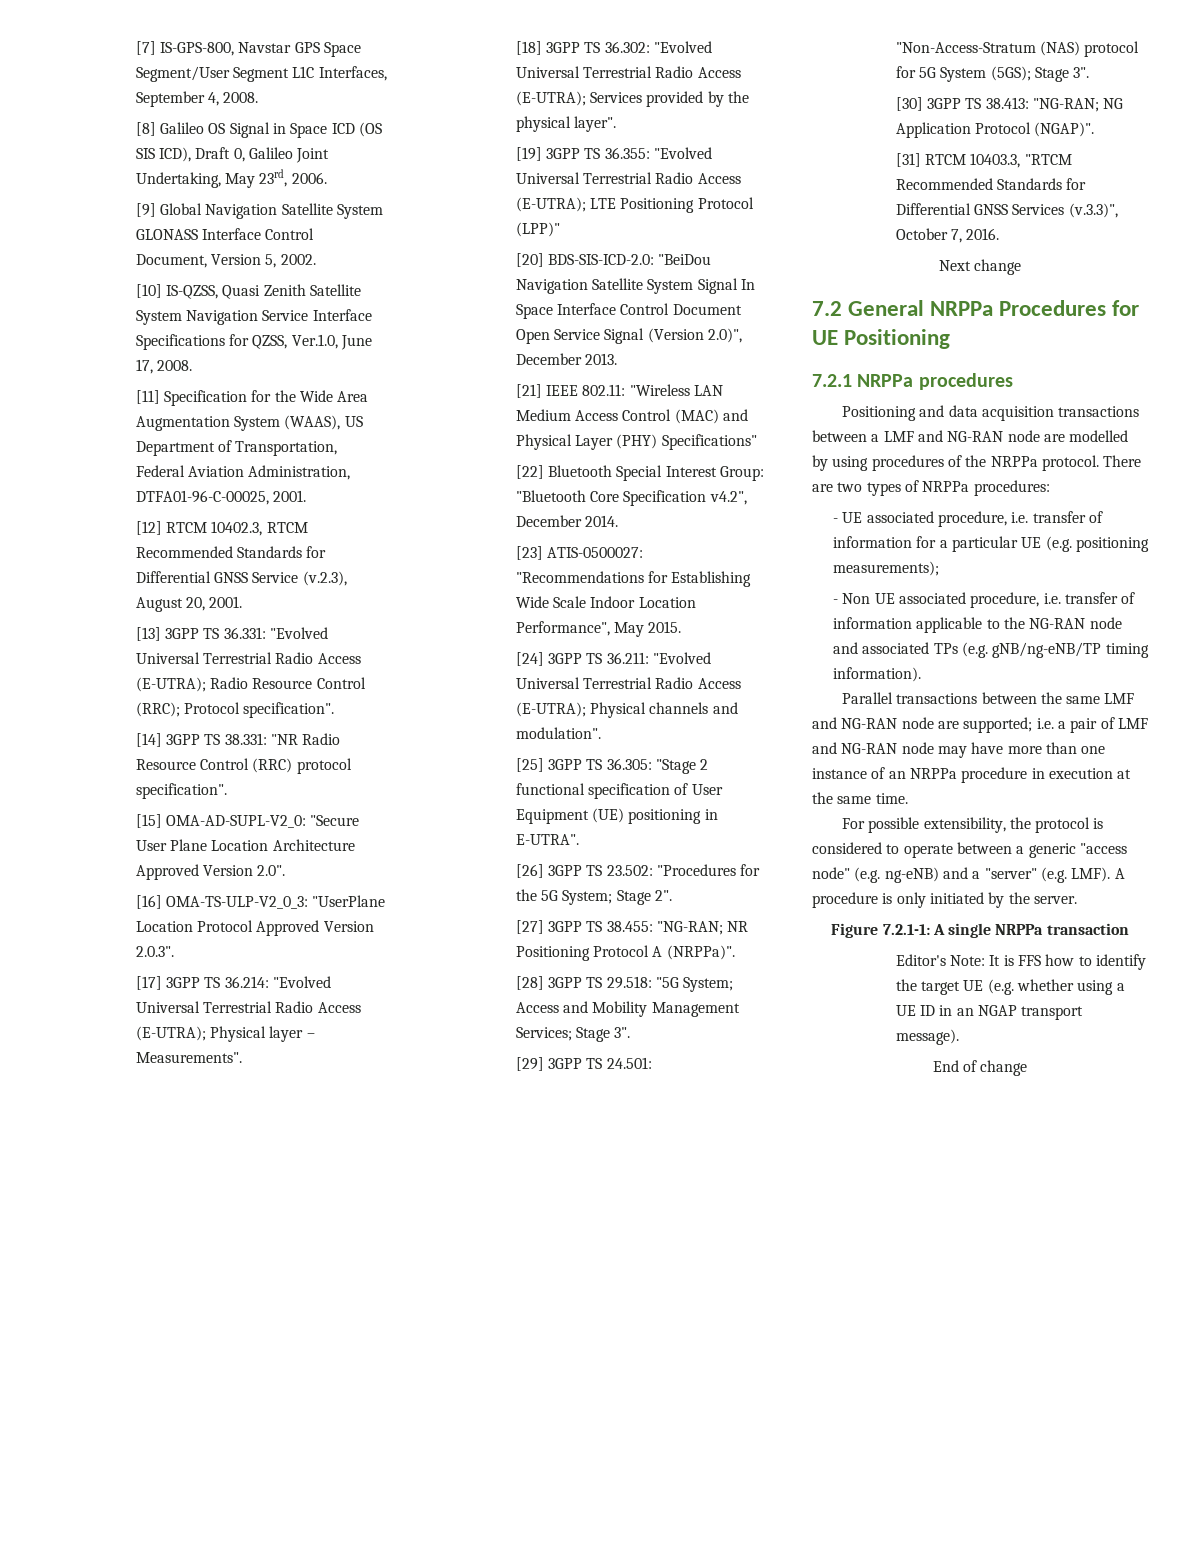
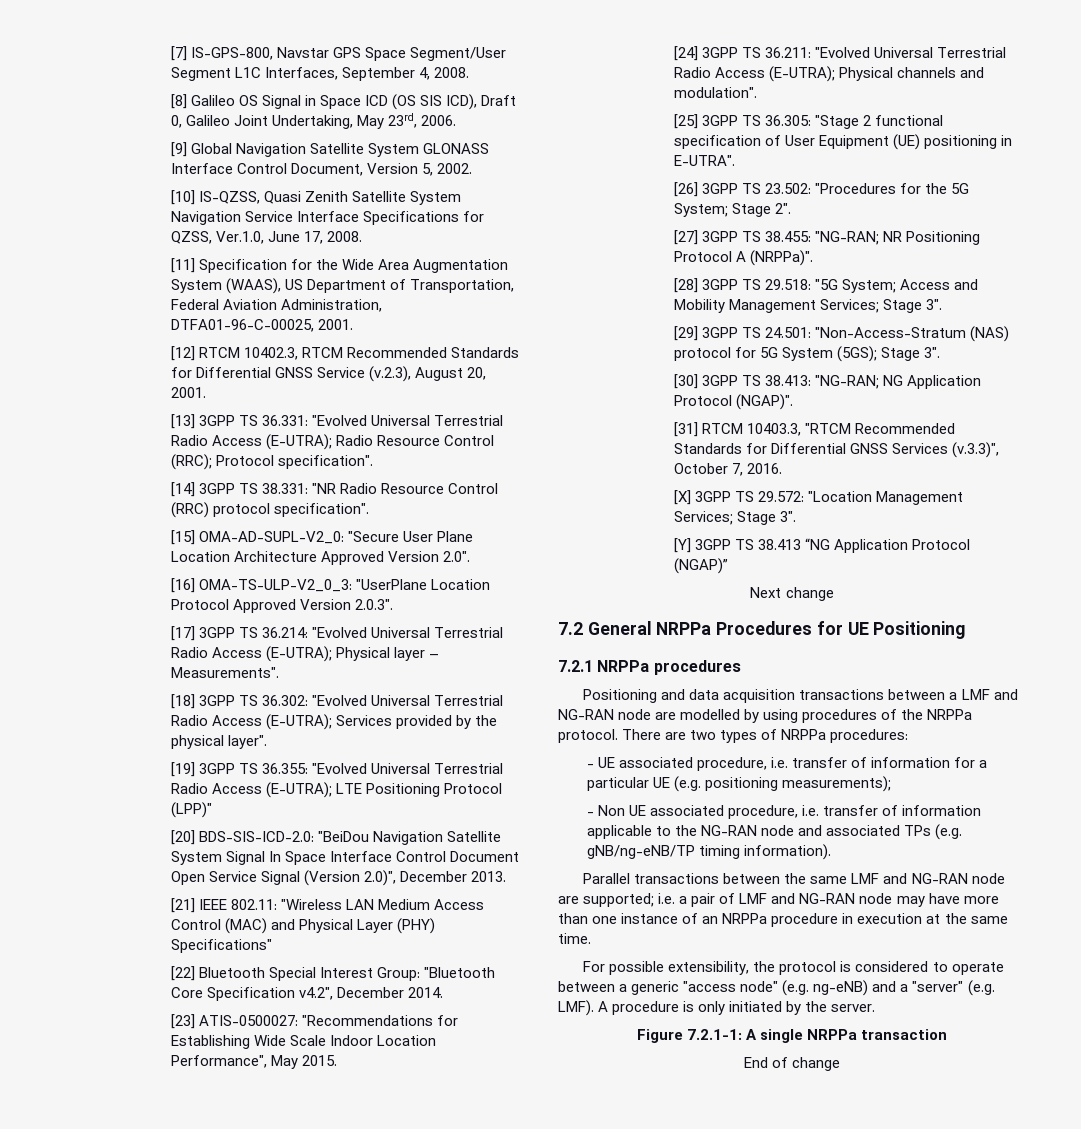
(1000, 234) none -> [673,490,964,505] [673,511,796,525] [673,538,971,553] [673,558,728,574] // [X] 3GPP TS 29.572: "Location Management Services; Stage 3". // [Y] 3GPP TS 38.413 “NG Application Protocol (NGAP)”
[895,954,1146,970] [895,979,1125,995] [895,1005,1084,1020] [895,1029,959,1045] // Editor's Note: It is FFS how to identify the target UE (e.g. whether using a UE ID in an NGAP transport message). -> (948, 1034) none

